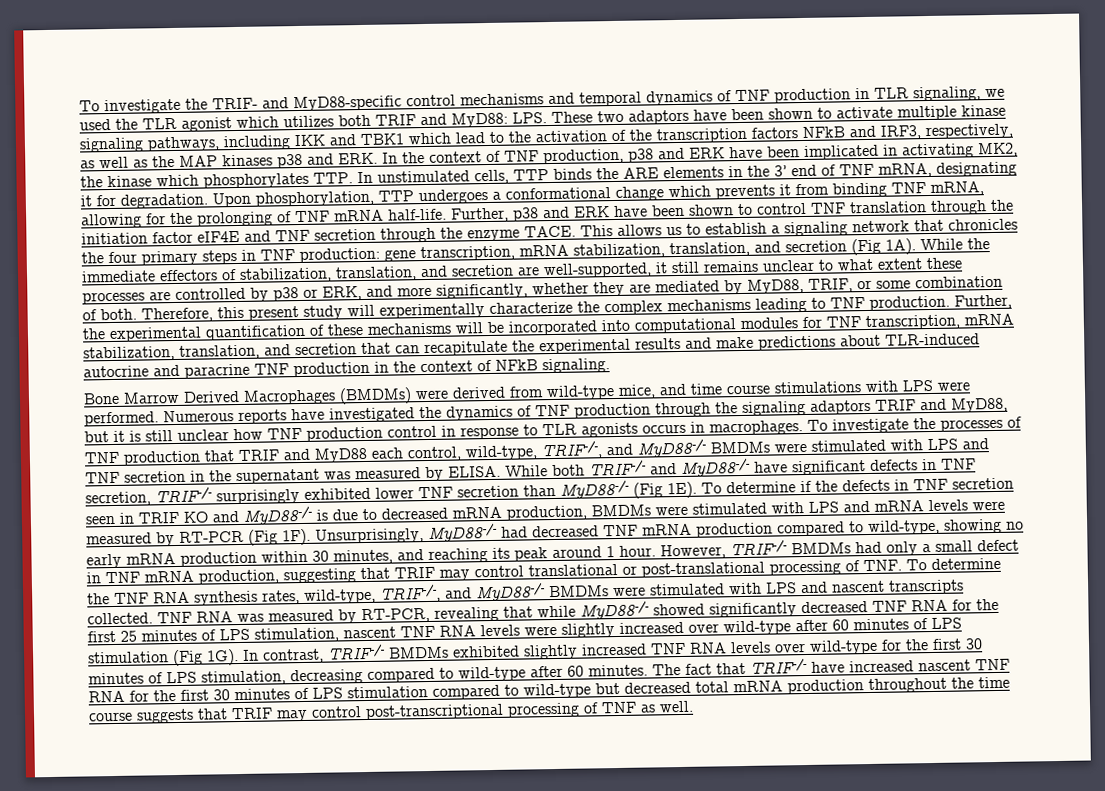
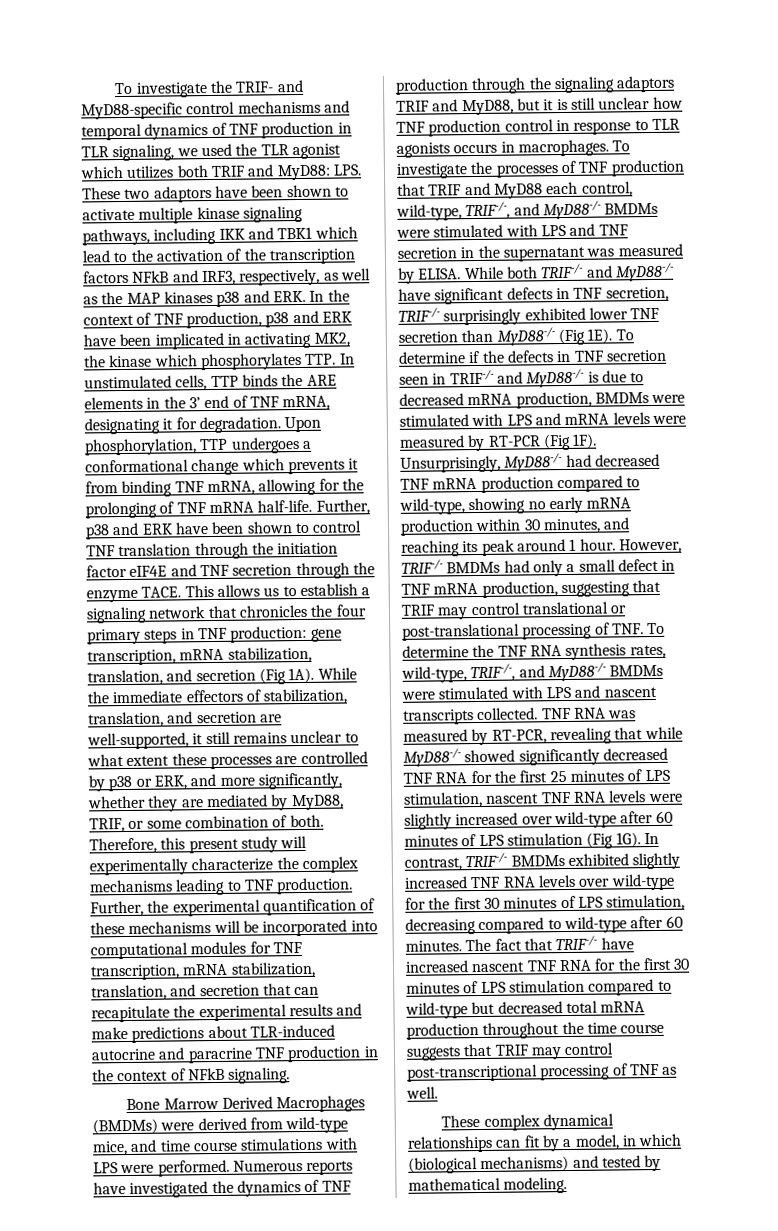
[138,511,208,524] TRIF KO -> [449,369,494,385] TRIF-/-
(694, 706) none -> [441,1113,615,1131] [407,1133,683,1153] [408,1154,662,1174] [408,1177,568,1194] // These complex dynamical relationships can fit by a model, in which (biological mechanisms) and tested by mathematical modeling.

